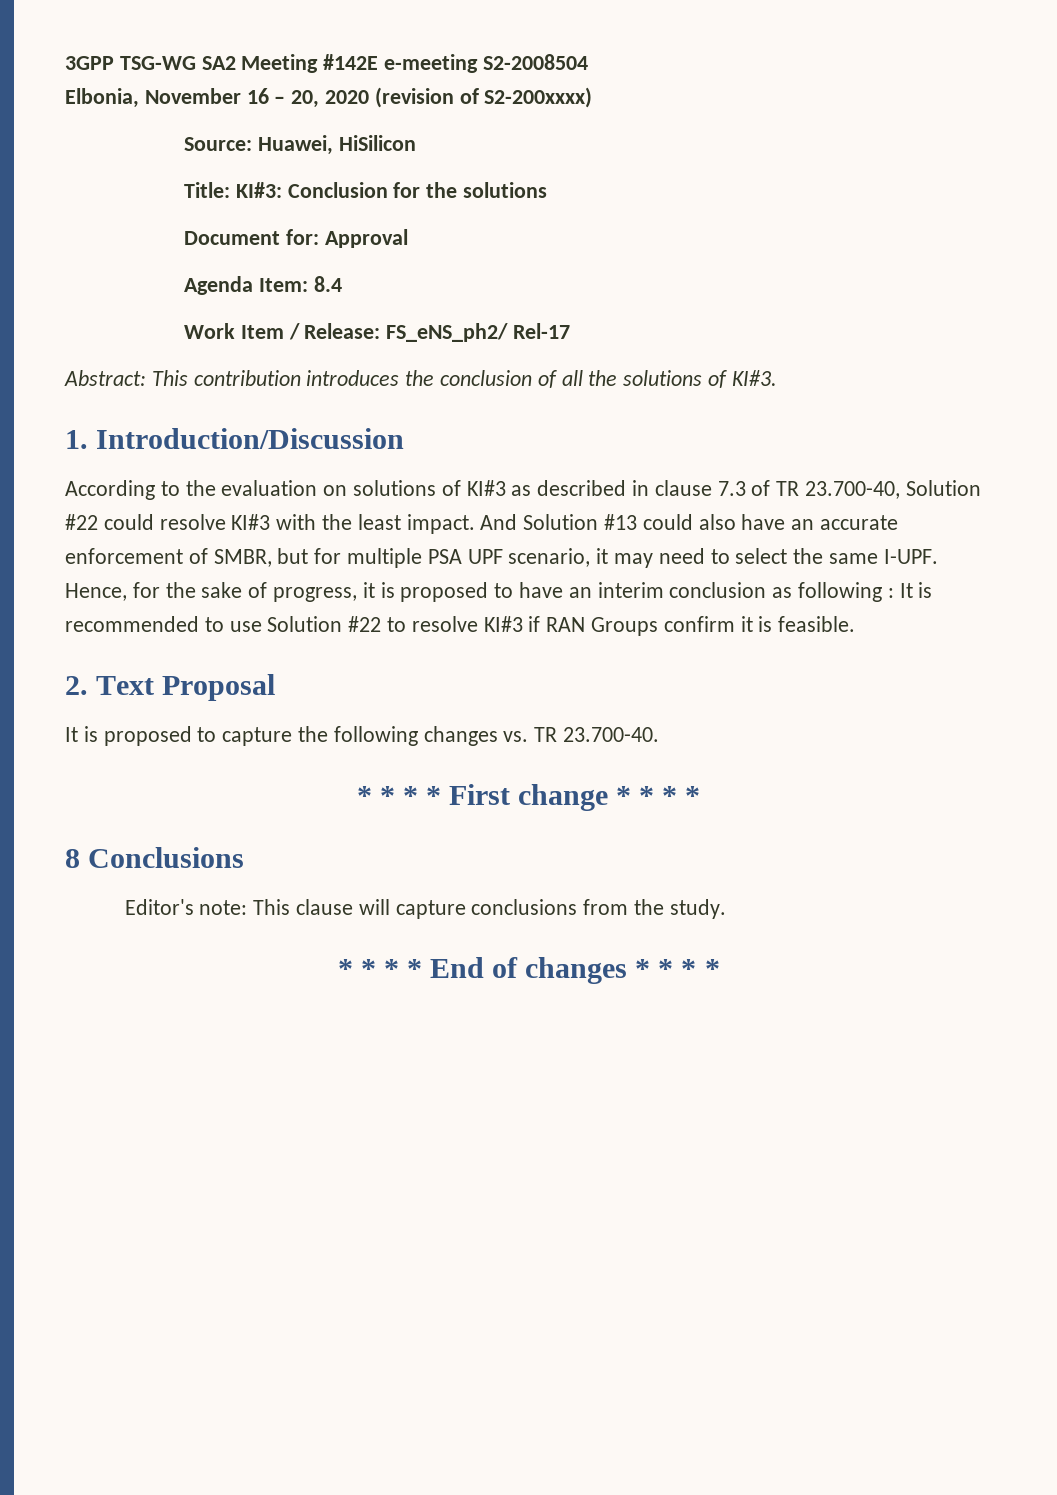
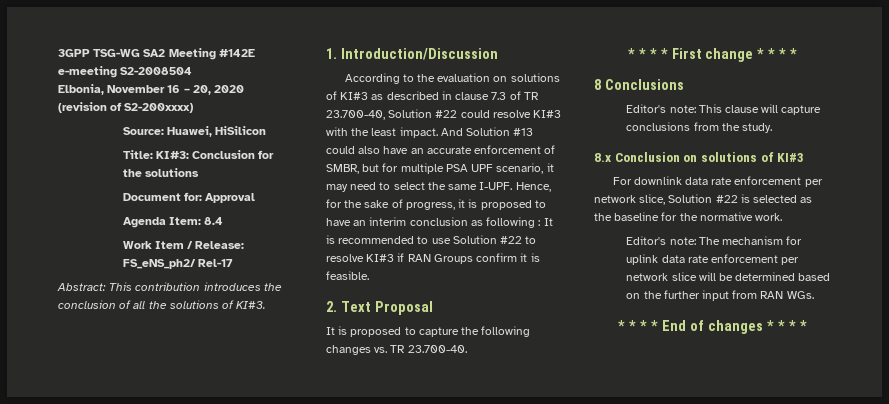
(726, 909) none -> [594,152,805,162] [612,176,823,187] [594,194,813,205] [594,212,783,221] [626,236,803,245] [626,254,800,265] [626,272,831,281] [626,290,814,301] // 8.x Conclusion on solutions of KI#3 // For downlink data rate enforcement per network slice, Solution #22 is selected as the baseline for the normative work. // Editor's note: The mechanism for uplink data rate enforcement per network slice will be determined based on the further input from RAN WGs.

